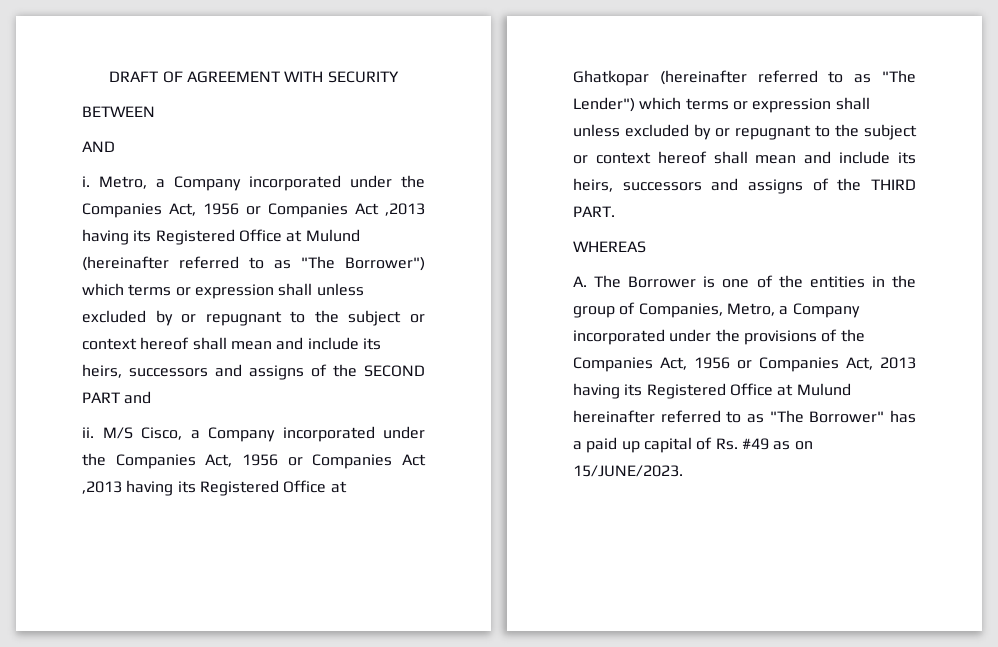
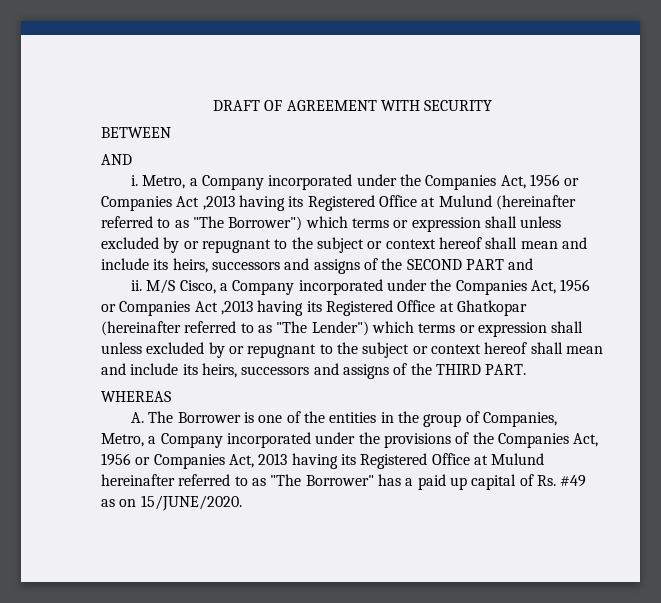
[573,465,683,477] 15/JUNE/2023. -> [140,495,242,511] 15/JUNE/2020.

